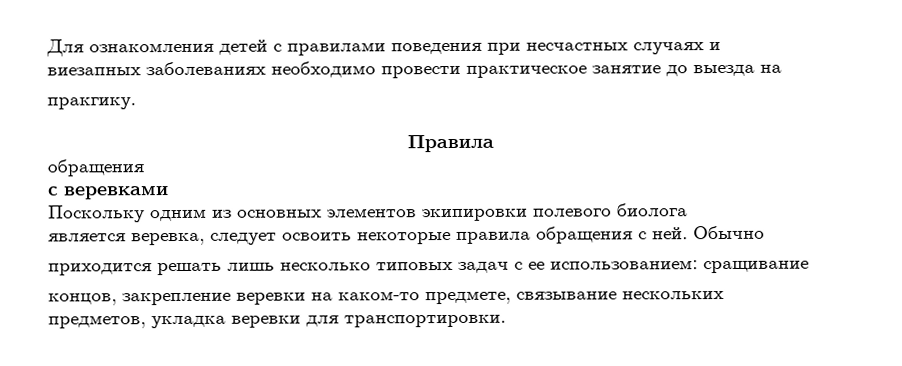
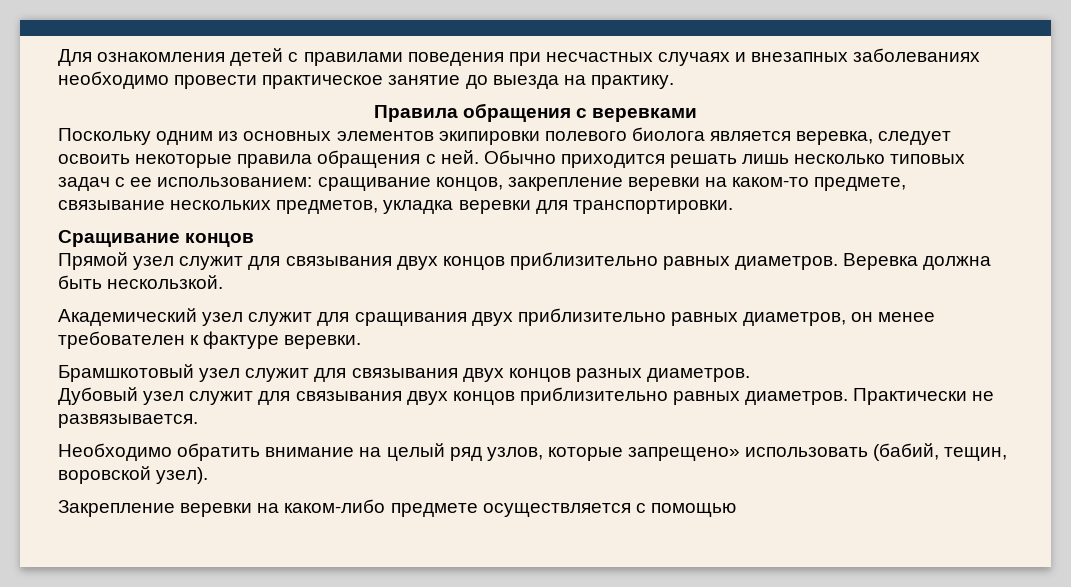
[47,67,141,76] // виезапных -> [751,52,849,62] внезапных
[47,97,136,110] // пракгику. -> [590,75,674,89] практику.
[47,159,144,177] // обращения // -> [462,103,571,122] обращения
(688, 210) // -> (705, 134) none
(765, 232) // -> (556, 157) none
(809, 267) // -> (431, 184) none
(724, 295) // -> (272, 205) none
(506, 321) none -> [58,230,255,247] [58,252,992,270] [58,275,224,289] [58,308,936,326] [58,331,362,349] [58,364,751,382] [58,387,995,405] [58,414,198,428] [58,443,1008,461] [58,466,209,484] [58,499,736,517] // Сращивание концов // Прямой узел служит для связывания двух концов приблизительно равных диаметров. Веревка должна быть нескользкой. // Академический узел служит для сращивания двух приблизительно равных диаметров, он менее требователен к фактуре веревки. // Брамшкотовый узел служит для связывания двух концов разных диаметров. // Дубовый узел служит для связывания двух концов приблизительно равных диаметров. Практически не развязывается. // Необходимо обратить внимание на целый ряд узлов, которые запрещено» использовать (бабий, тещин, воровской узел). // Закрепление веревки на каком-либо предмете осуществляется с помощью

